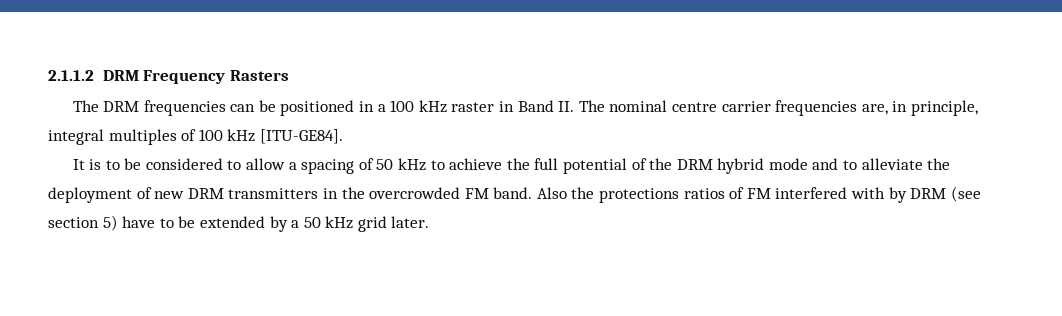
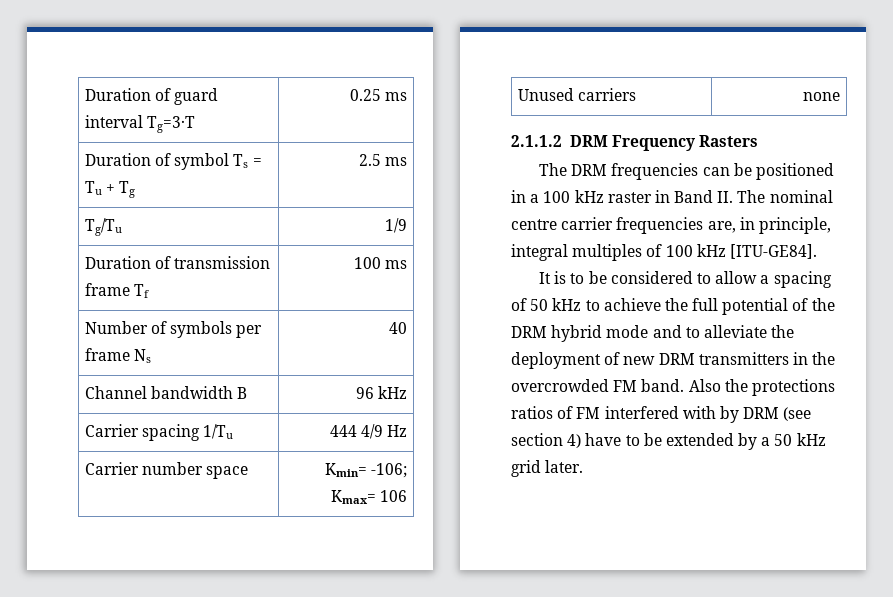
(48, 75) none -> [84,88,219,105] [84,115,195,133] [350,89,408,101] [84,153,262,170] [84,181,136,198] [359,154,408,166] [84,218,122,236] [385,218,408,233] [84,256,271,269] [84,283,149,298] [354,257,408,269] [84,321,263,338] [84,348,151,363] [389,322,408,334] [84,386,248,399] [356,386,408,399] [84,424,234,441] [329,424,408,439] [84,462,249,479] [325,463,408,478] [331,490,408,504] [517,88,636,101] [803,92,841,101] Duration of guard interval Tg=3·T | 0.25 ms // Duration of symbol Ts = Tu + Tg | 2.5 ms // Tg/Tu | 1/9 // Duration of transmission frame Tf | 100 ms // Number of symbols per frame Ns | 40 // Channel bandwidth B | 96 kHz // Carrier spacing 1/Tu | 444 4/9 Hz // Carrier number space | Kmin= -106; Kmax= 106 // Unused carriers | none //
[102,215,118,231] 5) -> [567,434,582,448] 4)

